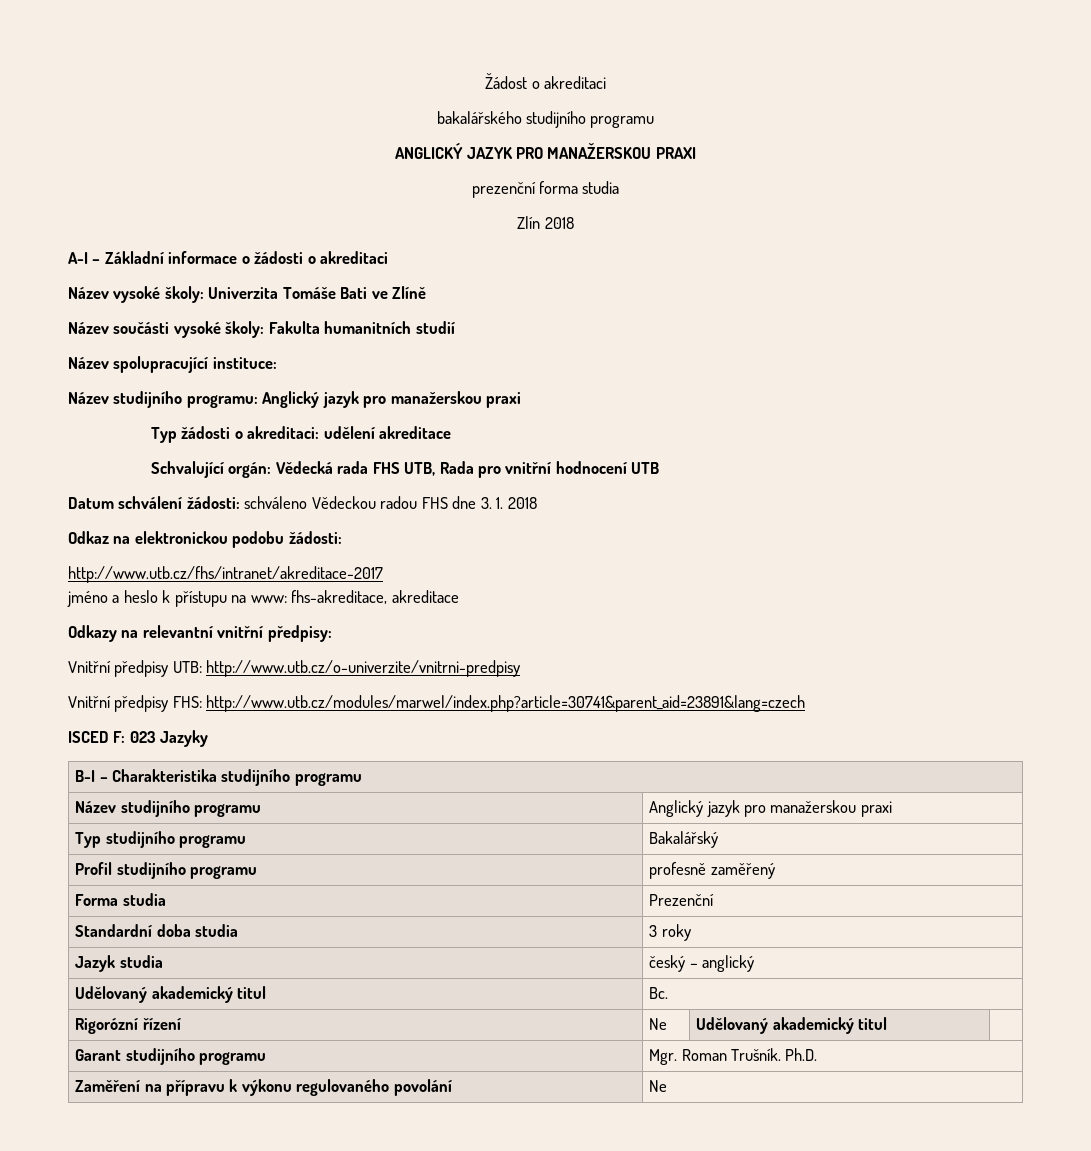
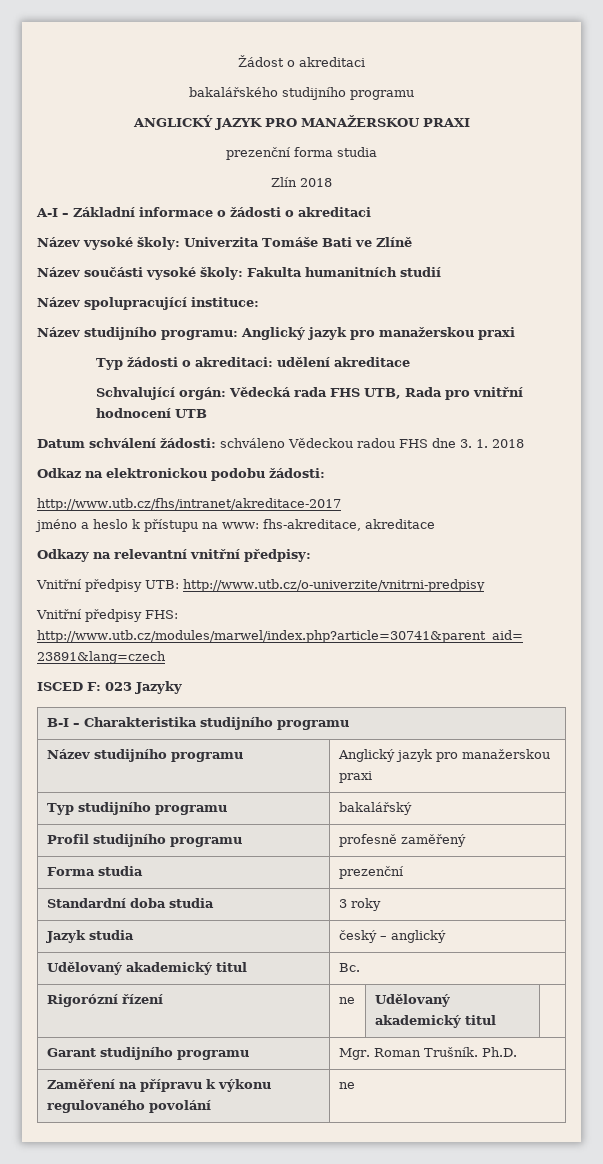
[649,831,719,848] Bakalářský -> [338,802,412,815] bakalářský
[649,894,715,906] Prezenční -> [338,866,404,879] prezenční
[649,1018,668,1030] Ne -> [338,997,355,1004] ne
[649,1080,668,1092] Ne -> [338,1082,355,1089] ne

